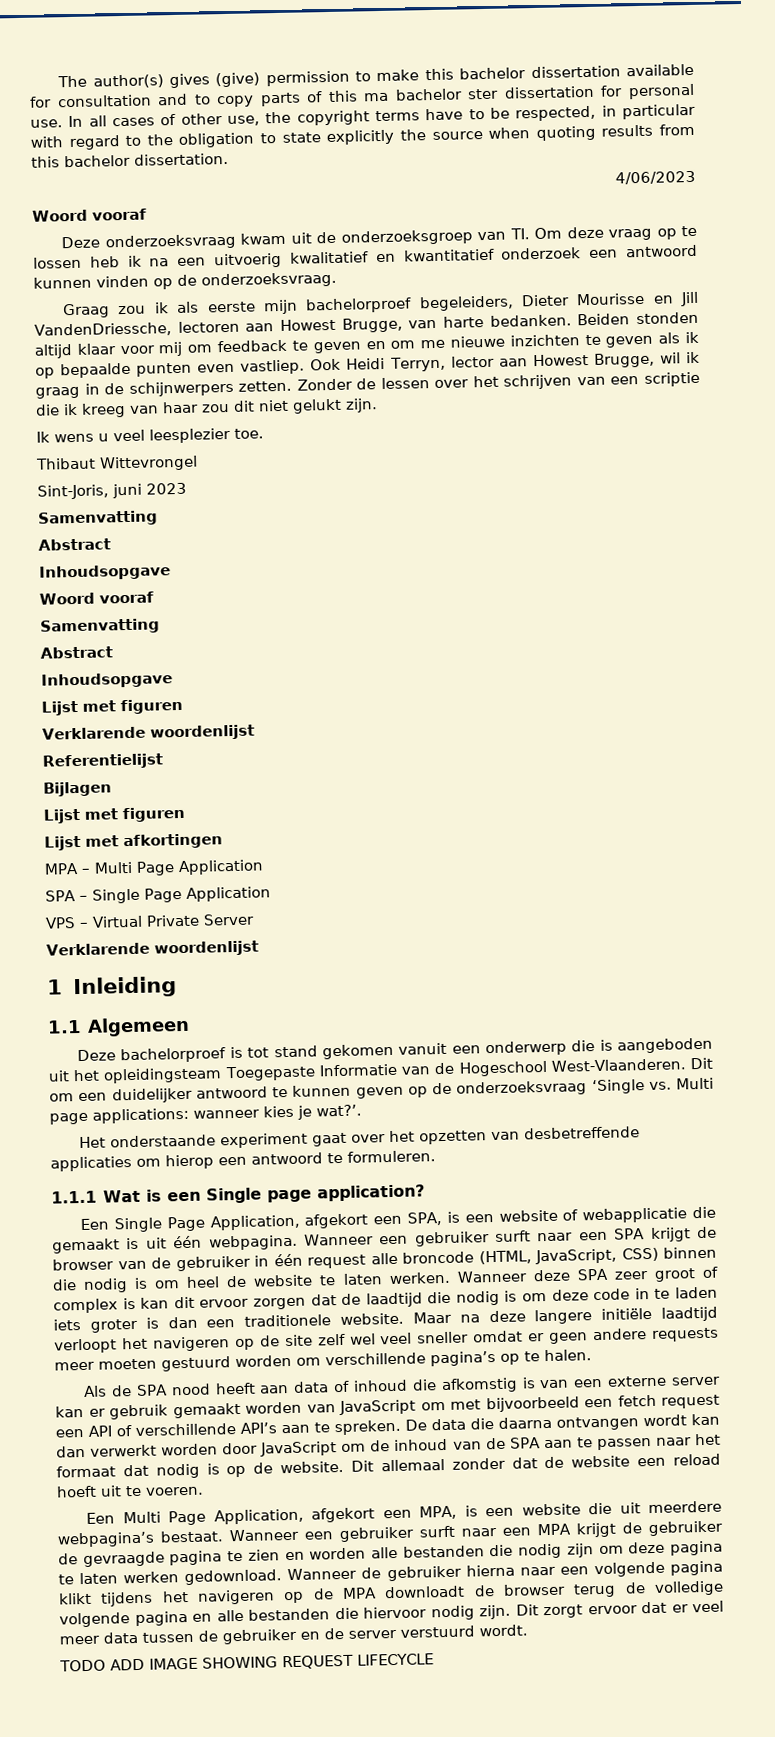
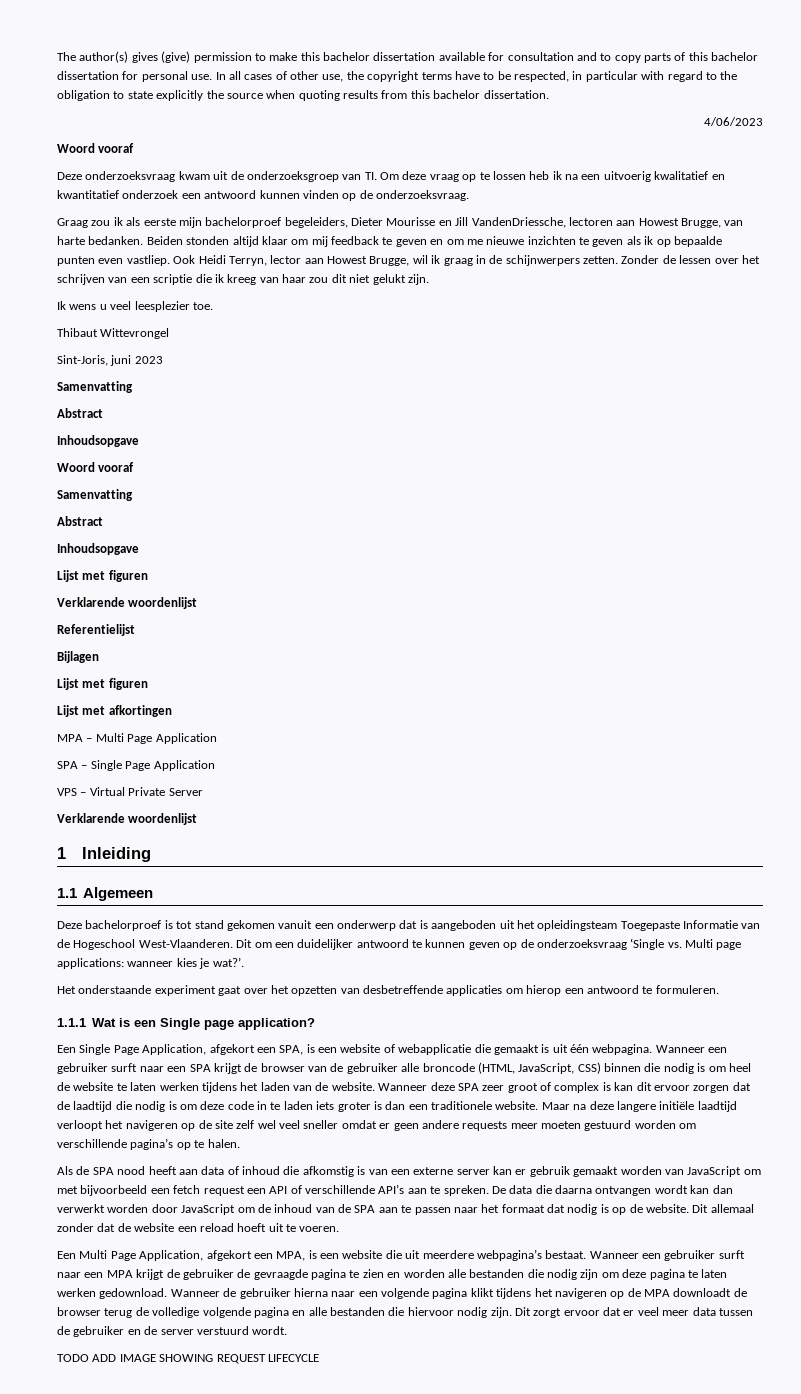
[363,88,500,102] ma bachelor ster -> [711,52,759,61] bachelor
[119,341,213,357] voor mij om -> [291,236,328,247] om mij
[571,1040,596,1052] die -> [399,920,418,929] dat
[254,1253,366,1269] in één request -> (398, 1068) none
[388,1271,451,1285] werken. -> [159,1082,375,1093] werken tijdens het laden van de website.

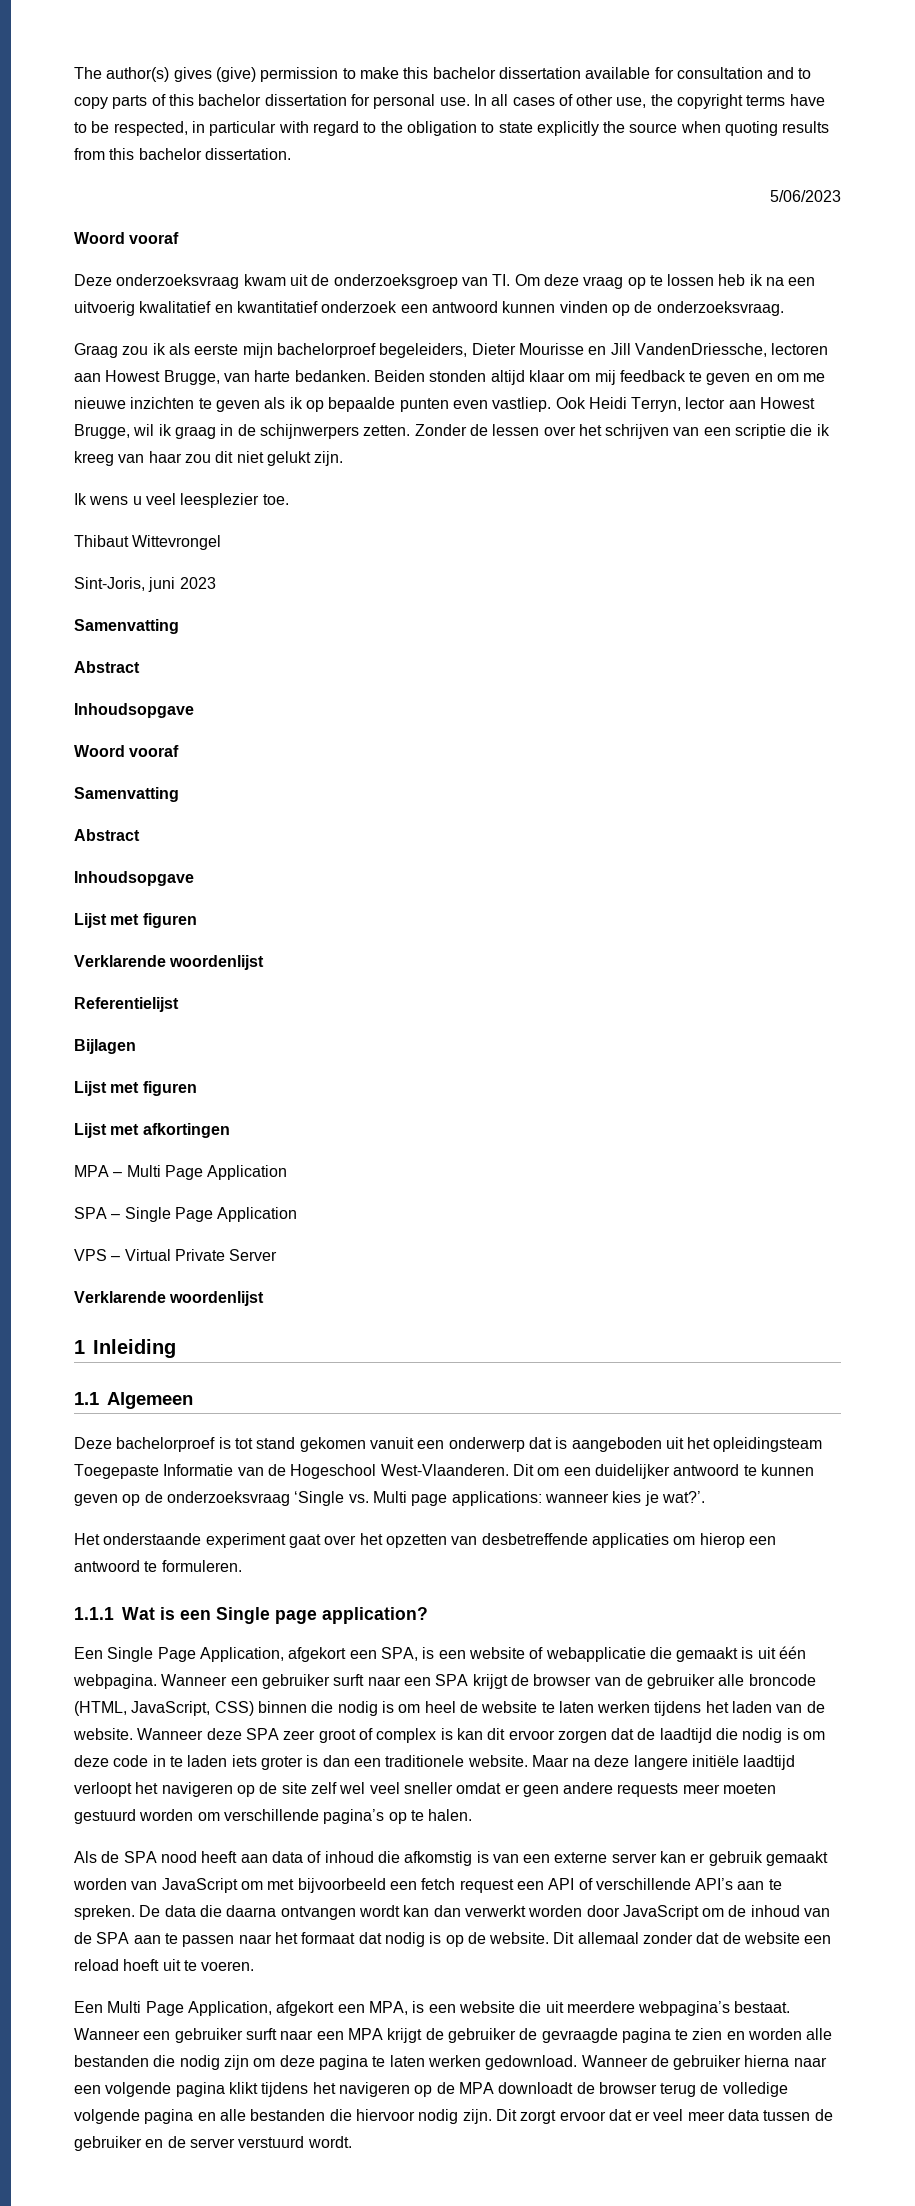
[704,117,763,126] 4/06/2023 -> [770,190,841,202] 5/06/2023
[57,1354,319,1364] // TODO ADD IMAGE SHOWING REQUEST LIFECYCLE -> (352, 2142) none

